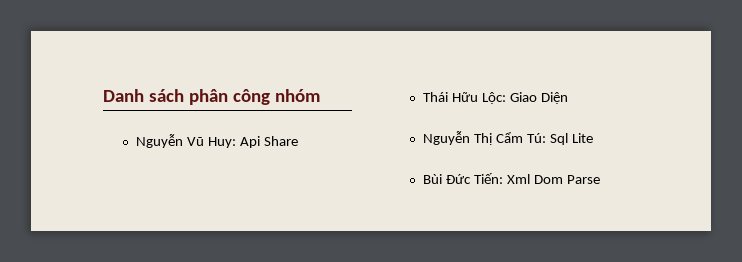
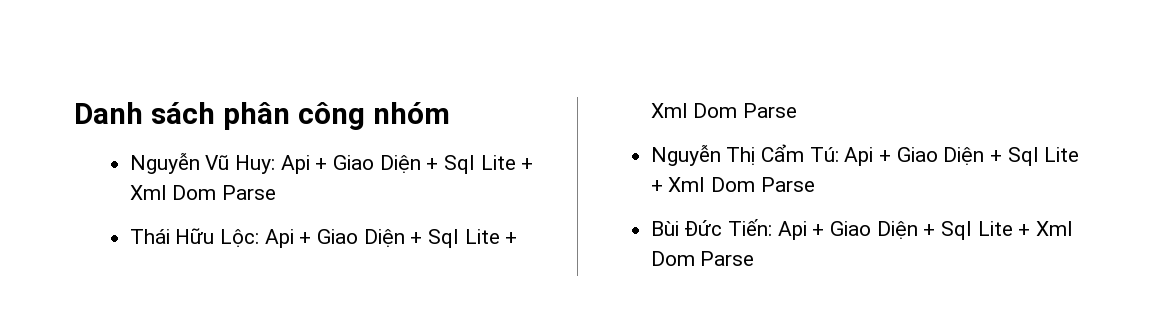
[263,136,298,146] Share -> [315,155,534,174] [129,185,276,200] + Giao Diện + Sql Lite + Xml Dom Parse
[510,92,568,104] [423,131,593,145] [423,173,504,184] Giao Diện // Nguyễn Thị Cẩm Tú: Sql Lite // Bùi Đức Tiến: -> [264,229,518,248] [650,103,797,118] [650,144,1080,166] [650,177,815,192] [650,219,1031,240] Api + Giao Diện + Sql Lite + Xml Dom Parse // Nguyễn Thị Cẩm Tú: Api + Giao Diện + Sql Lite + Xml Dom Parse // Bùi Đức Tiến: Api + Giao Diện + Sql Lite +

